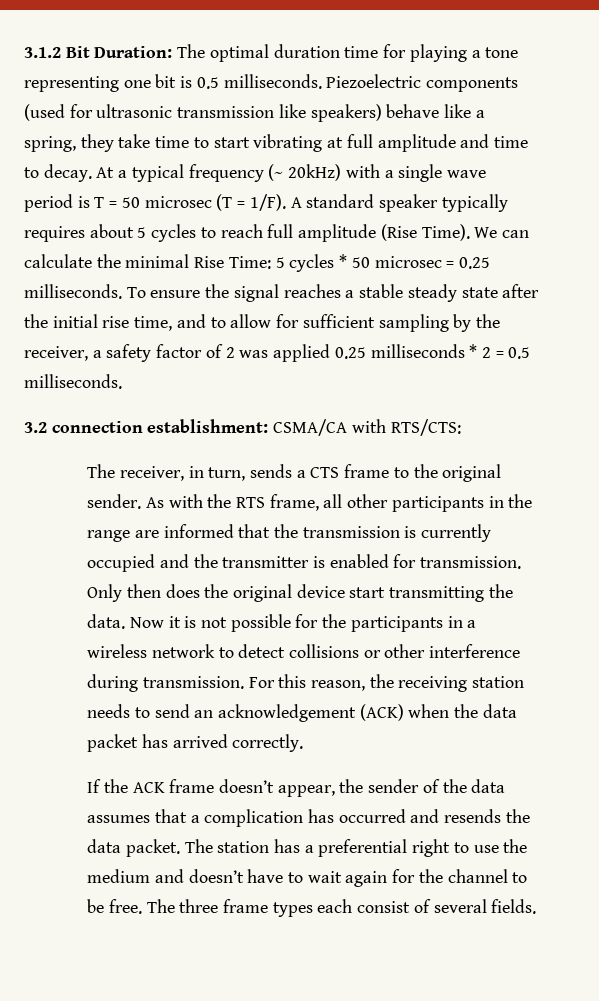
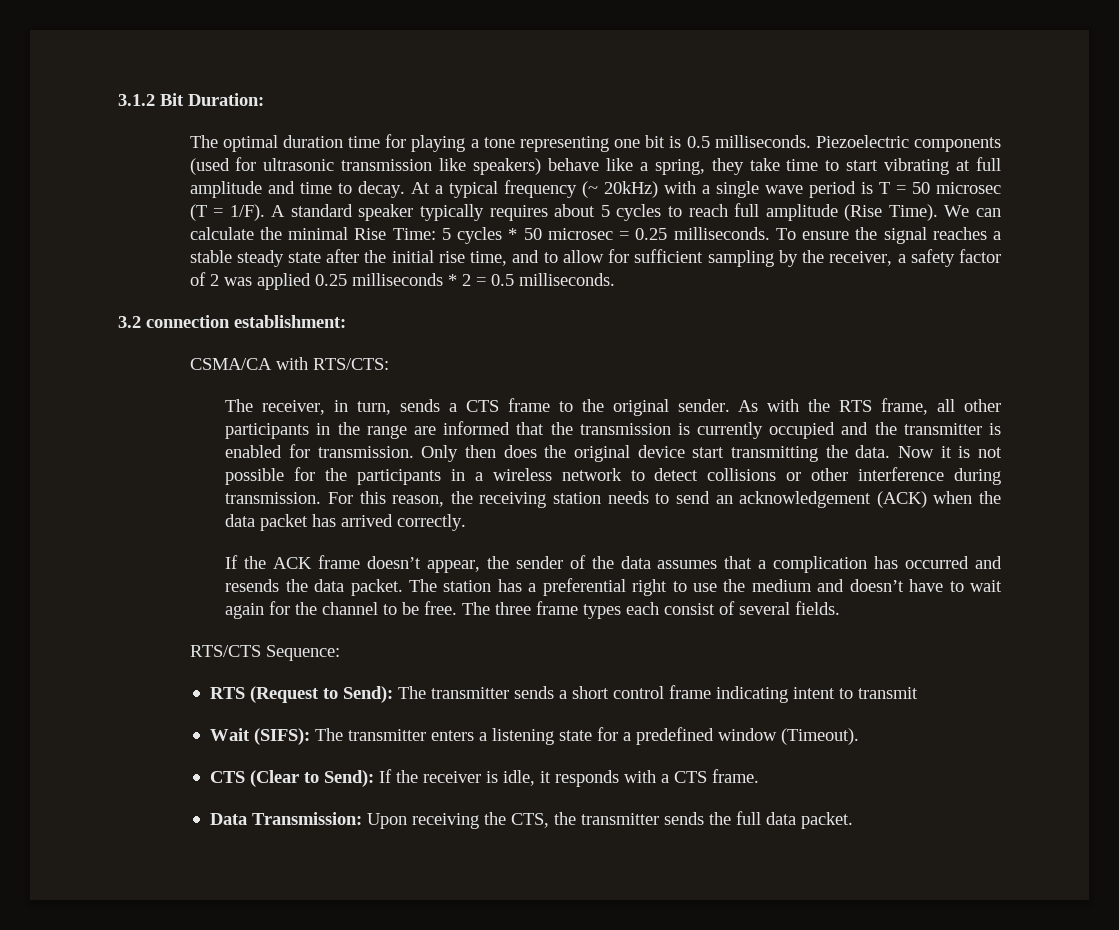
(173, 52) none -> (264, 99) //
(269, 426) none -> (346, 321) //
(537, 906) none -> [189,645,340,661] [209,685,918,703] [209,727,859,745] [209,769,759,787] [209,811,853,829] // RTS/CTS Sequence: // RTS (Request to Send): The transmitter sends a short control frame indicating intent to transmit // Wait (SIFS): The transmitter enters a listening state for a predefined window (Timeout). // CTS (Clear to Send): If the receiver is idle, it responds with a CTS frame. // Data Transmission: Upon receiving the CTS, the transmitter sends the full data packet.

